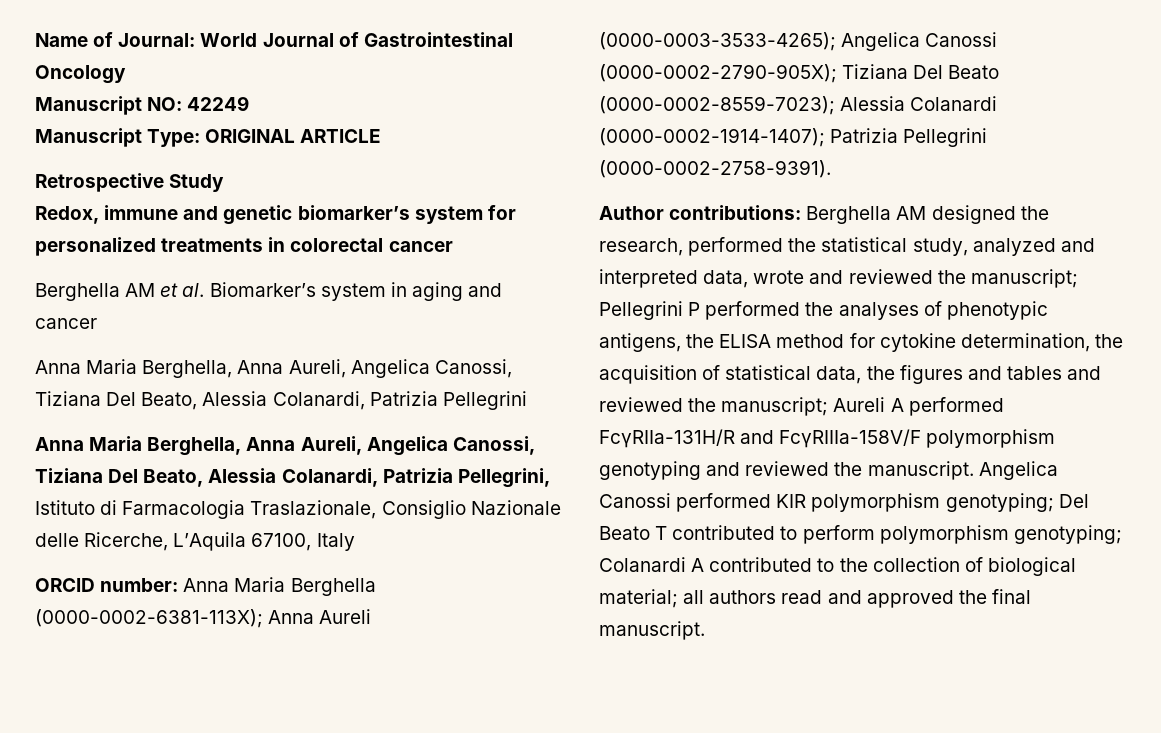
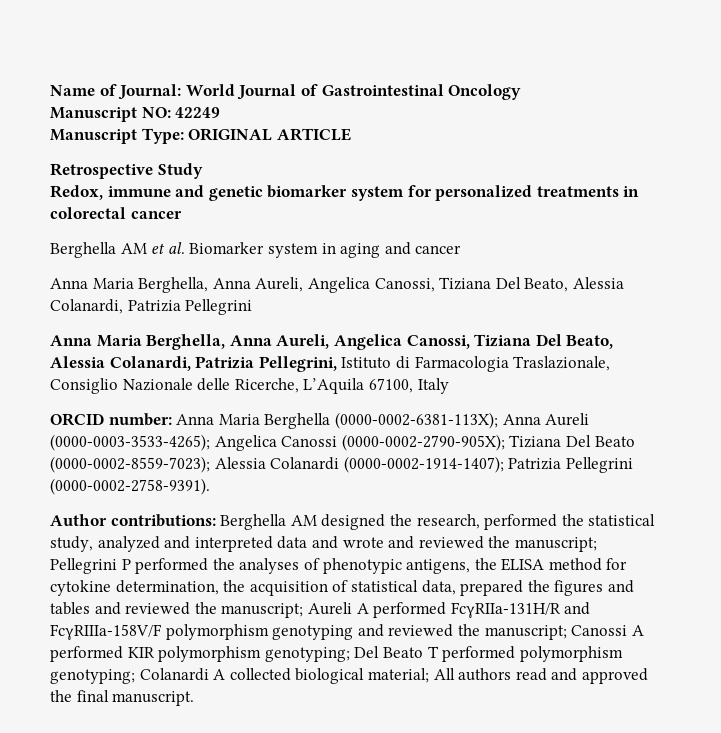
[297,205,410,220] biomarker’s -> [267,185,348,198] biomarker
[209,282,316,297] Biomarker’s -> [189,242,265,254] Biomarker
[703,270,749,288] data, -> [277,536,338,549] data and
(862, 375) none -> [460,580,524,596] prepared
[867,461,1058,480] [599,493,671,508] manuscript. Angelica Canossi -> [484,625,644,640] manuscript; Canossi A
[672,525,875,544] contributed to perform -> [442,646,516,662] performed
[709,557,983,572] contributed to the collection of -> [229,668,291,681] collected
[683,590,705,604] all -> [433,668,455,680] All

